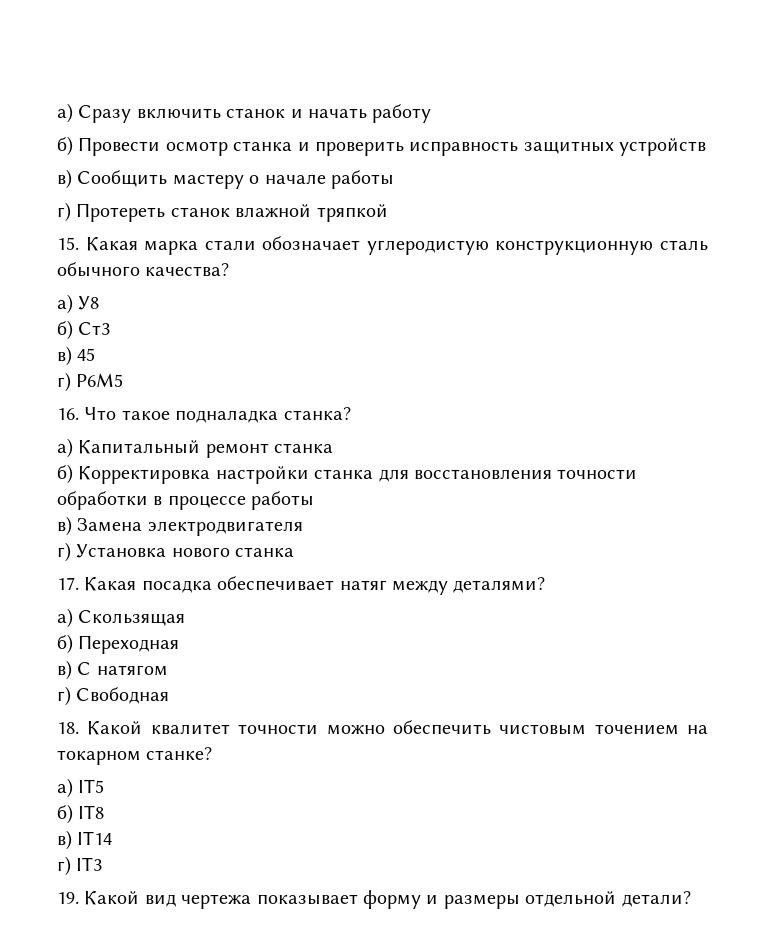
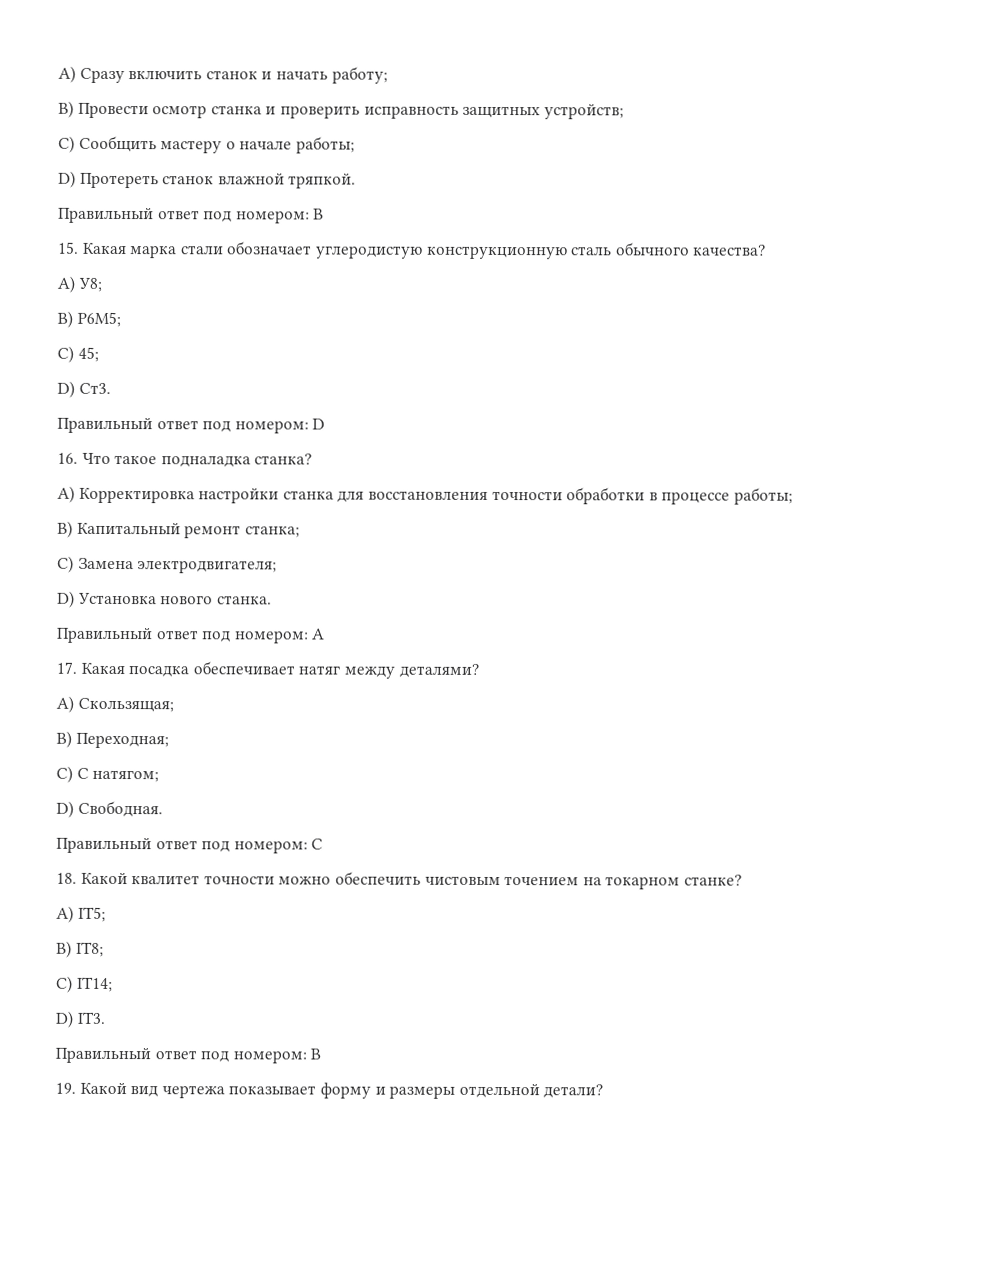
[57,103,73,123] а) -> [58,65,76,83] A)
[372,104,432,123] [57,136,73,156] работу // б) -> [331,66,388,84] [58,100,74,118] работу; // B)
[619,138,707,156] [57,169,72,189] устройств // в) -> [543,103,624,120] [58,135,75,153] устройств; // C)
[331,170,394,189] [57,202,71,222] работы // г) -> [295,136,355,154] [58,170,76,188] работы; // D)
[316,204,388,222] тряпкой -> [288,172,357,189] [58,206,325,224] тряпкой. // Правильный ответ под номером: B
[57,294,100,314] [57,320,111,340] [57,346,96,366] [57,372,124,392] а) У8 // б) Ст3 // в) 45 // г) Р6М5 -> [57,275,102,293] [57,310,121,328] [57,345,99,363] [57,380,111,398] [57,416,326,434] A) У8; // B) Р6М5; // C) 45; // D) Ст3. // Правильный ответ под номером: D
[57,438,334,458] [57,464,73,484] а) Капитальный ремонт станка // б) -> [57,485,75,503] A)
[251,491,315,510] [57,516,303,536] [57,542,295,562] работы // в) Замена электродвигателя // г) Установка нового станка -> [733,487,793,505] [57,520,300,539] [57,555,278,574] [57,590,272,608] [56,626,326,644] работы; // B) Капитальный ремонт станка; // C) Замена электродвигателя; // D) Установка нового станка. // Правильный ответ под номером: A
[57,608,186,628] [57,634,180,654] [57,660,168,680] [57,686,170,706] а) Скользящая // б) Переходная // в) С натягом // г) Свободная -> [56,695,174,713] [56,730,169,749] [56,765,160,783] [56,800,163,818] [56,836,324,854] A) Скользящая; // B) Переходная; // C) С натягом; // D) Свободная. // Правильный ответ под номером: C
[57,778,105,798] [57,804,105,824] [57,830,113,850] [57,856,103,876] а) IT5 // б) IT8 // в) IT14 // г) IT3 -> [56,905,106,923] [56,940,104,958] [56,975,113,993] [55,1010,106,1028] [55,1046,322,1064] A) IT5; // B) IT8; // C) IT14; // D) IT3. // Правильный ответ под номером: B

